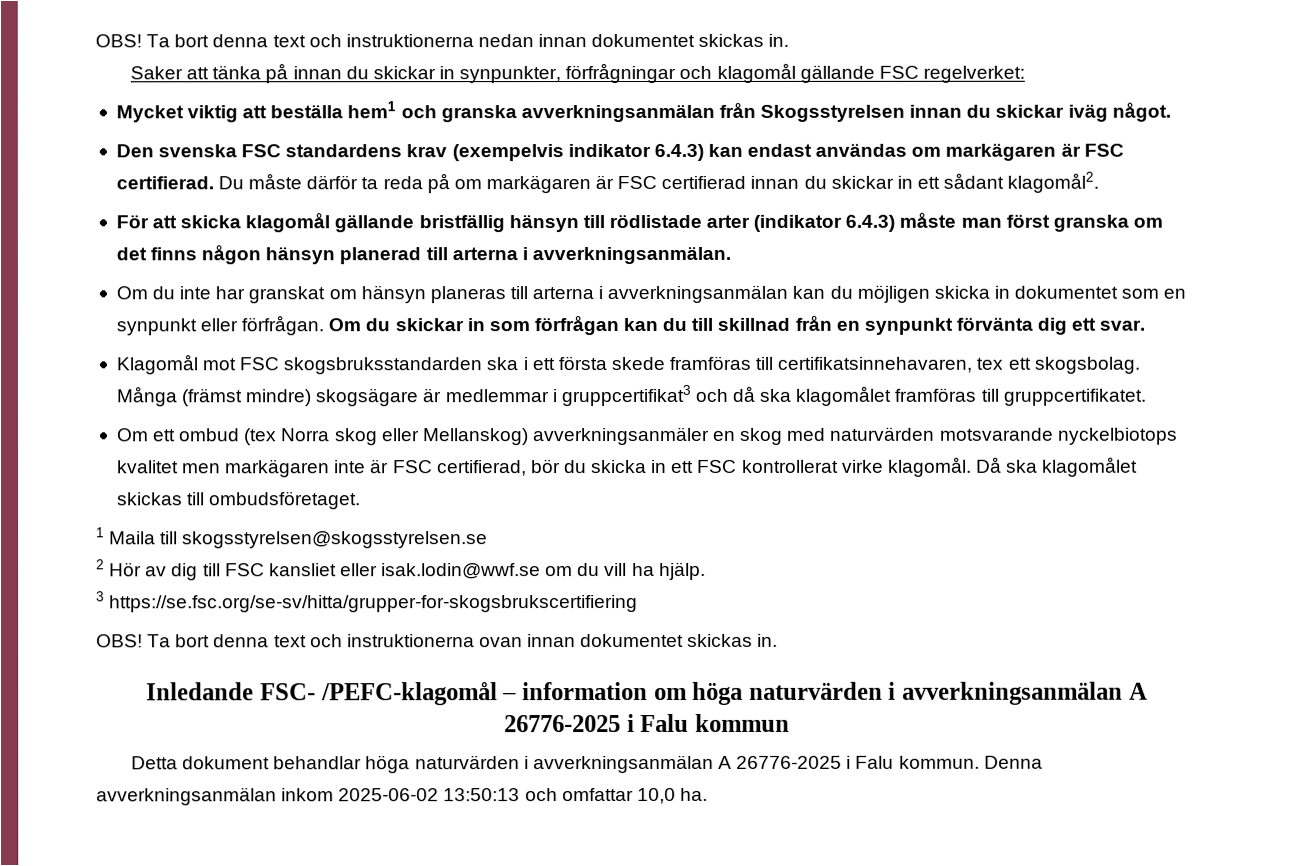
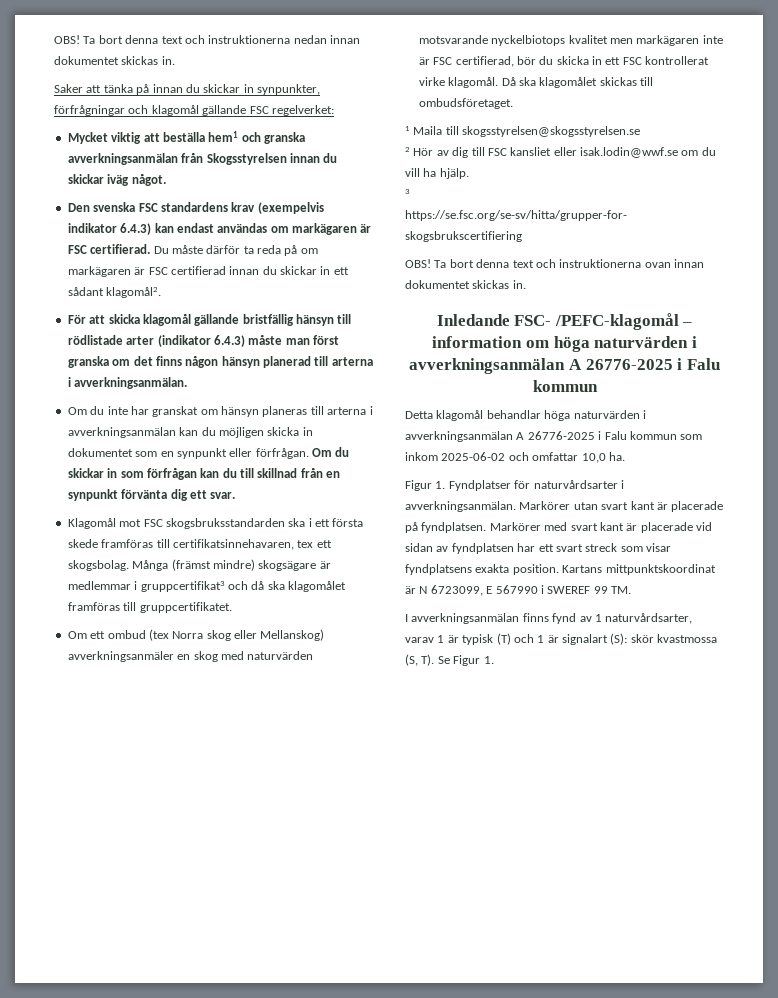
[182,756,271,770] dokument -> [436,410,484,421] klagomål
[898,755,1043,769] [96,787,277,806] kommun. Denna avverkningsanmälan -> [629,431,703,440] kommun som
[443,788,521,802] 13:50:13 -> (506, 456) none
(708, 794) none -> [405,480,624,491] [405,501,724,512] [405,522,712,533] [405,543,671,554] [405,564,716,575] [405,585,631,596] [405,613,693,624] [405,633,718,645] [405,654,494,666] // Figur 1. Fyndplatser för naturvårdsarter i avverkningsanmälan. Markörer utan svart kant är placerade på fyndplatsen. Markörer med svart kant är placerade vid sidan av fyndplatsen har ett svart streck som visar fyndplatsens exakta position. Kartans mittpunktskoordinat är N 6723099, E 567990 i SWEREF 99 TM. // I avverkningsanmälan finns fynd av 1 naturvårdsarter, varav 1 är typisk (T) och 1 är signalart (S): skör kvastmossa (S, T). Se Figur 1.

